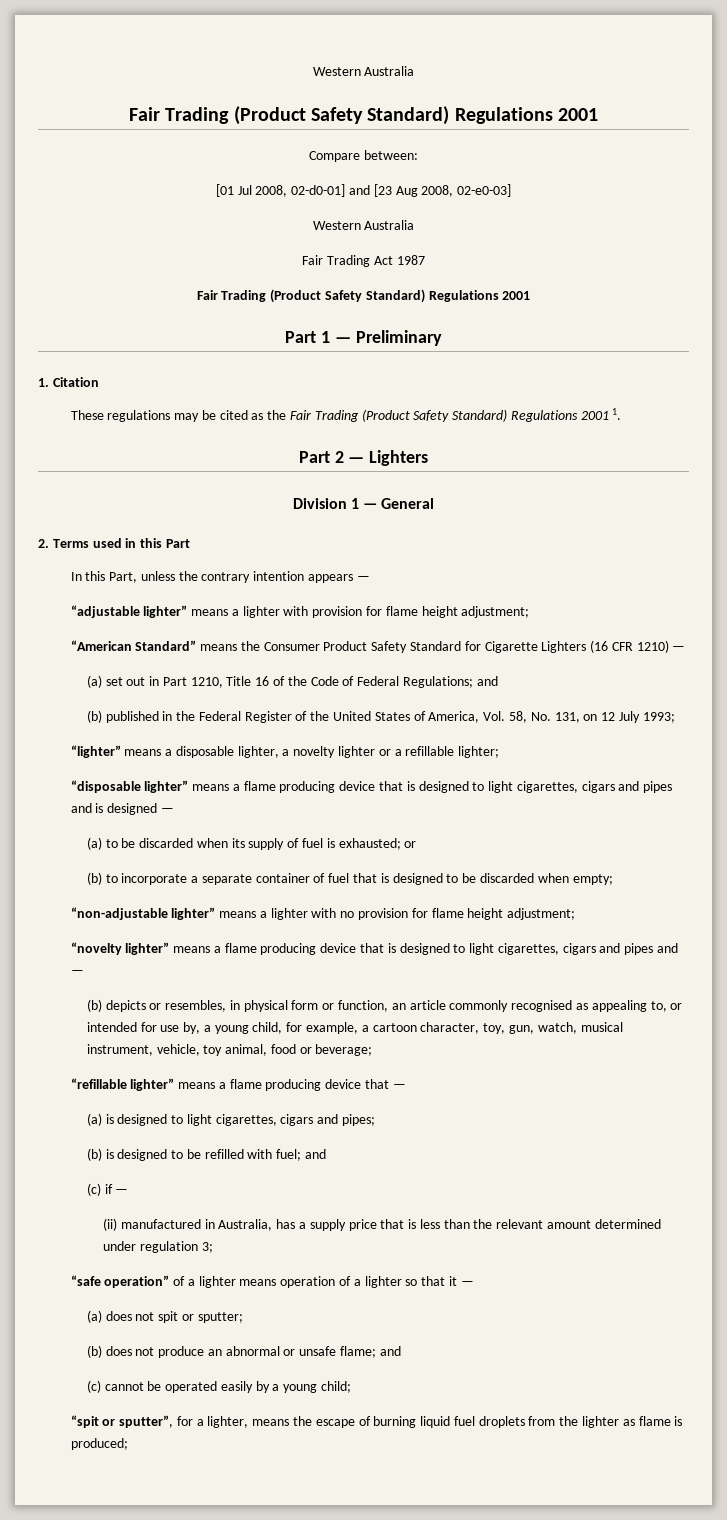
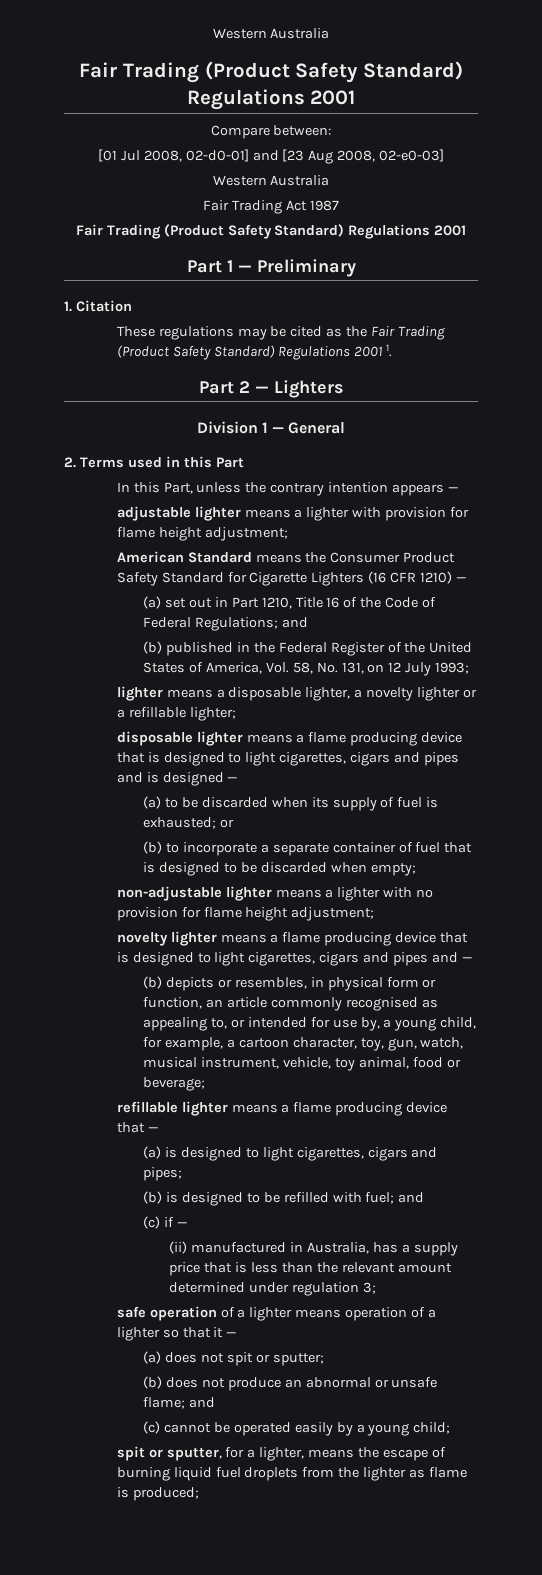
[70,605,188,618] “adjustable lighter” -> [116,506,241,521] adjustable lighter
[70,640,197,651] “American Standard” -> [116,551,252,563] American Standard
[70,745,121,758] “lighter” -> [116,686,163,701] lighter
[70,780,189,793] “disposable lighter” -> [116,731,243,746] disposable lighter
[70,907,216,920] “non-adjustable lighter” -> [116,886,272,901] non-adjustable lighter
[70,942,170,955] “novelty lighter” -> [116,931,217,946] novelty lighter
[70,1078,175,1091] “refillable lighter” -> [116,1101,228,1116] refillable lighter
[70,1275,170,1288] “safe operation” -> [116,1306,217,1321] safe operation
[70,1415,174,1428] “spit or sputter”, -> [116,1446,222,1461] spit or sputter,

